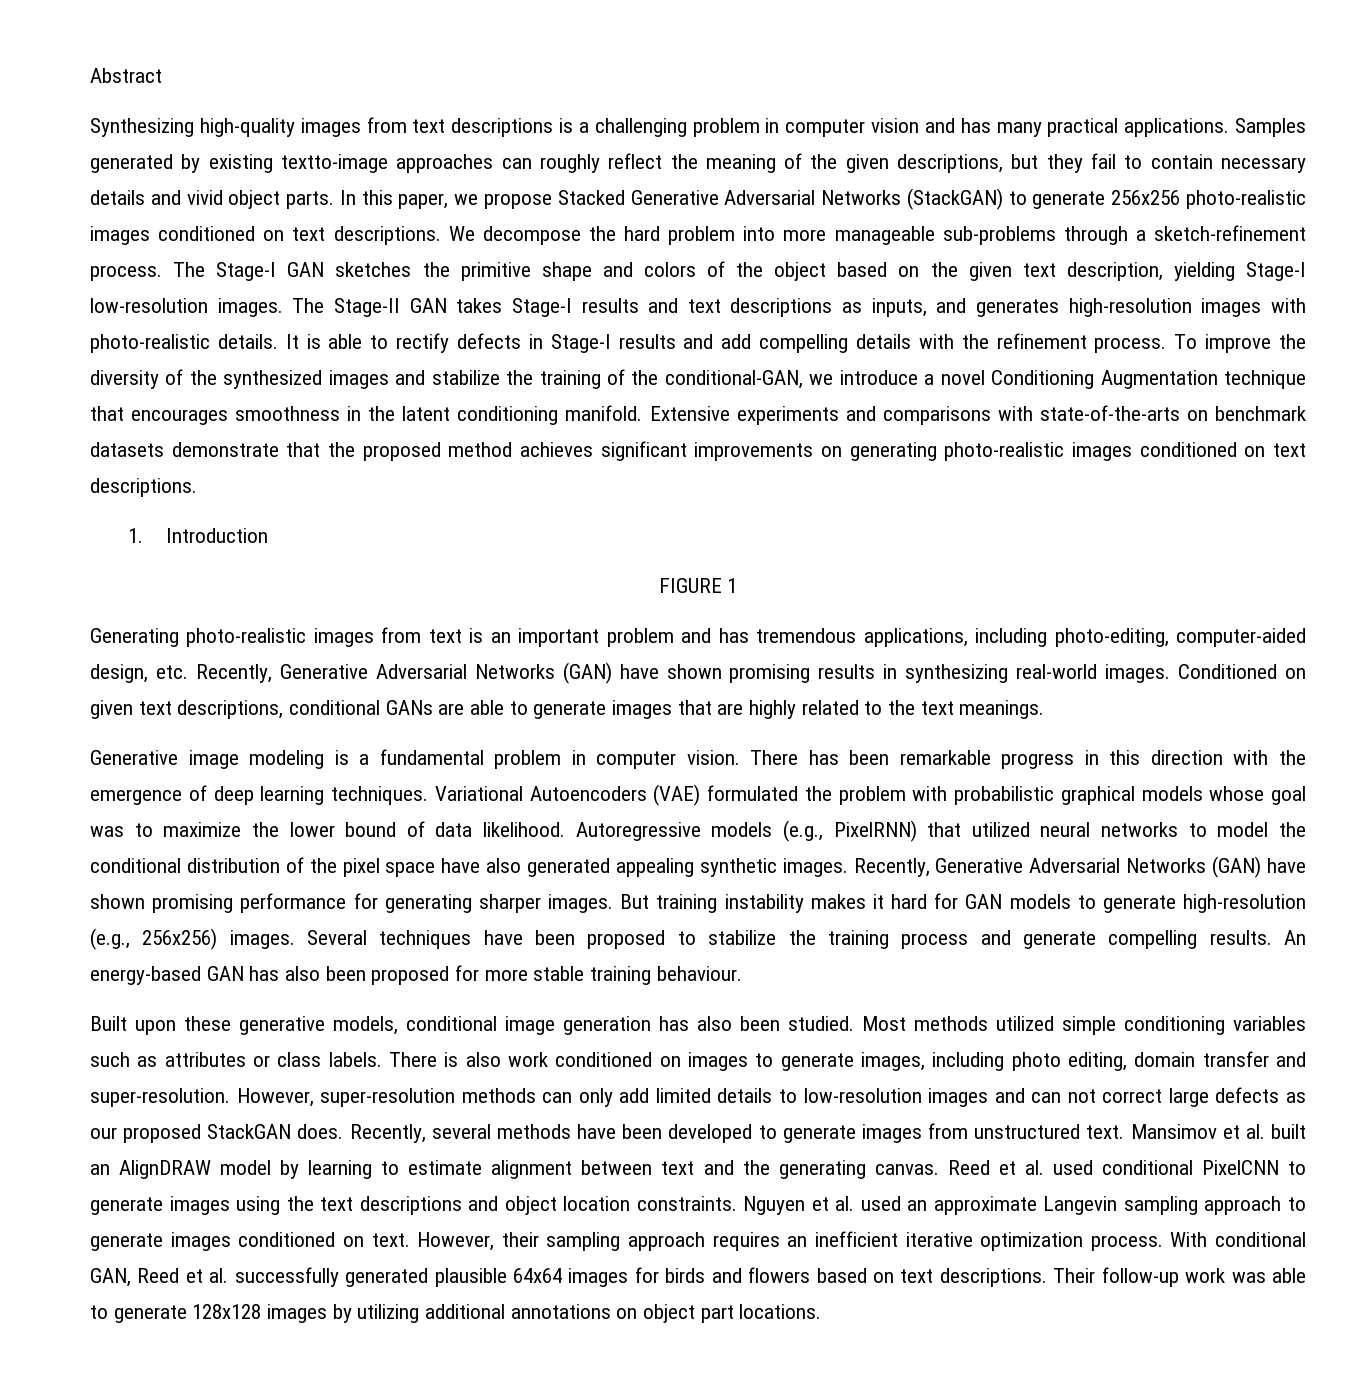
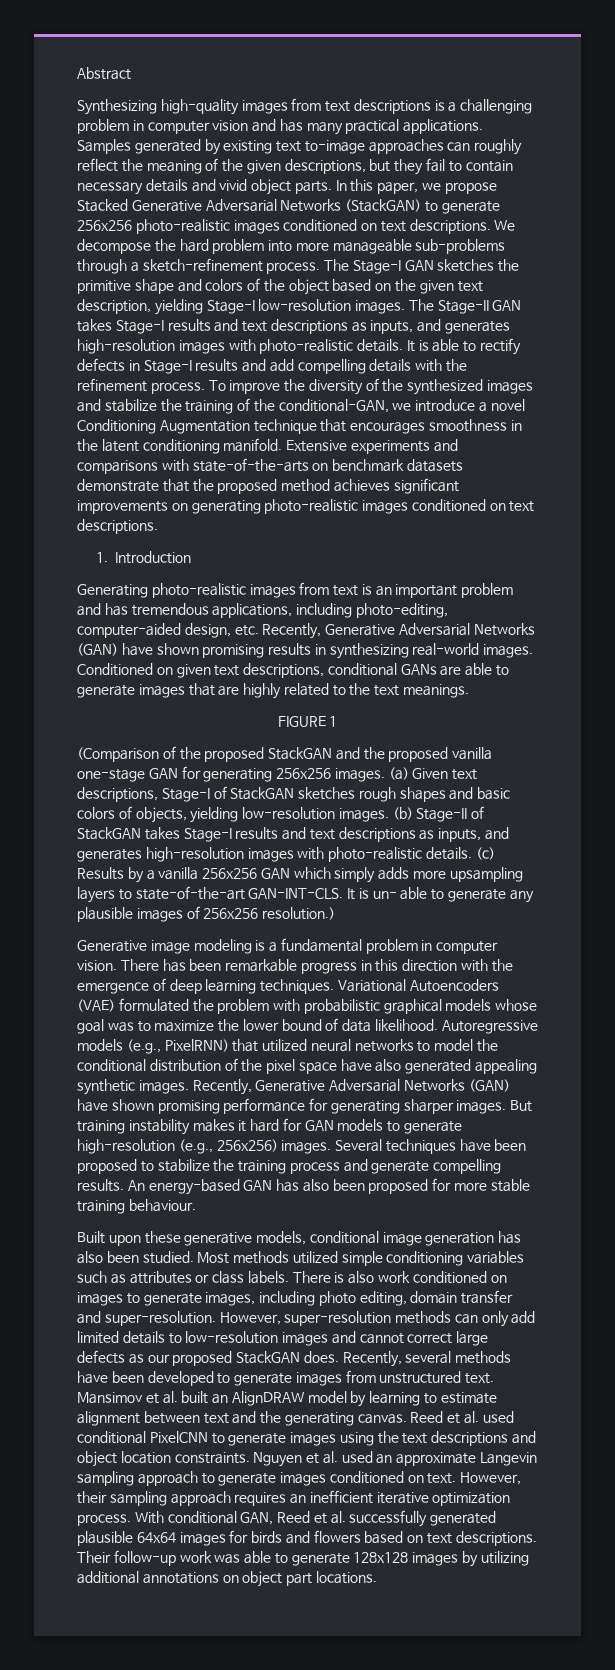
[280,154,388,173] textto-image -> [276,140,365,154] text to-image
[658,578,738,593] // FIGURE 1 -> (191, 557) none
(1045, 709) none -> [277,716,338,727] [77,746,493,762] [77,766,478,782] [77,786,511,802] [77,806,485,823] [77,827,510,842] [77,847,495,862] [77,867,523,883] [77,886,534,903] [77,906,336,922] // FIGURE 1 // (Comparison of the proposed StackGAN and the proposed vanilla one-stage GAN for generating 256x256 images. (a) Given text descriptions, Stage-I of StackGAN sketches rough shapes and basic colors of objects, yielding low-resolution images. (b) Stage-II of StackGAN takes Stage-I results and text descriptions as inputs, and generates high-resolution images with photo-realistic details. (c) Results by a vanilla 256x256 GAN which simply adds more upsampling layers to state-of-the-art GAN-INT-CLS. It is un- able to generate any plausible images of 256x256 resolution.)
[1031,1089,1096,1103] can not -> [359,1333,404,1344] cannot

